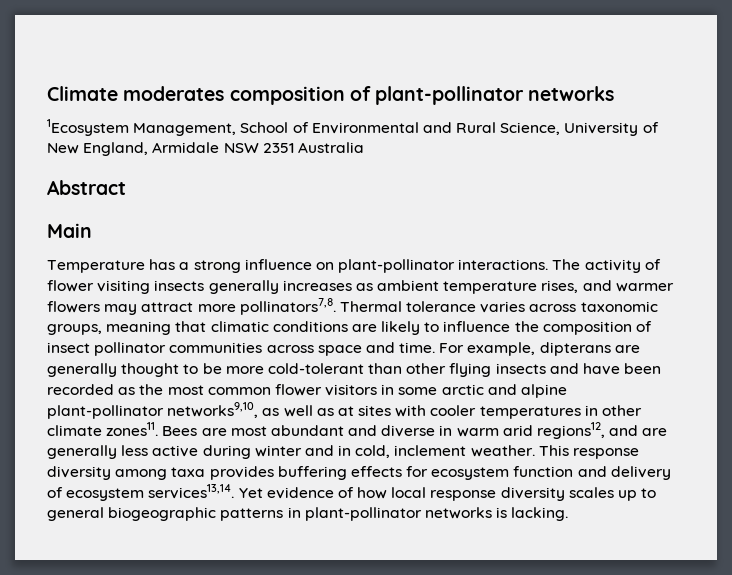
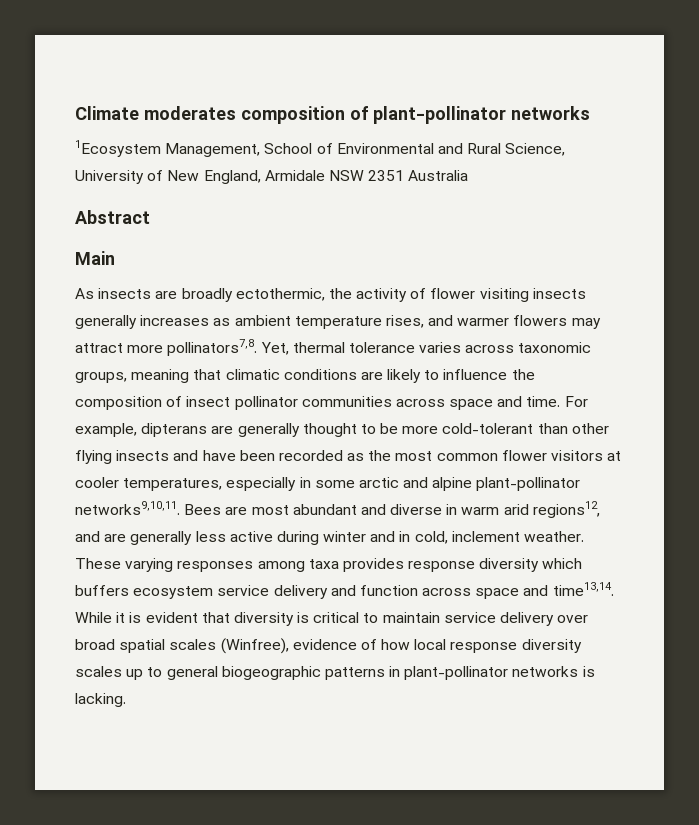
[47,259,581,273] Temperature has a strong influence on plant-pollinator interactions. The -> [75,288,352,302] As insects are broadly ectothermic, the
[339,301,402,312] Thermal -> [260,342,345,355] Yet, thermal
(378, 390) none -> [607,451,622,461] [75,477,297,491] at cooler temperatures, especially
[167,402,643,419] [47,422,159,436] networks9,10, as well as at sites with cooler temperatures in other climate zones11. -> [75,501,180,515] networks9,10,11.
[538,445,640,459] [47,466,671,480] [47,484,263,501] This response diversity among taxa provides buffering effects for ecosystem function and delivery of ecosystem services13,14. Yet -> [75,558,583,572] [75,582,614,599] [75,612,589,626] [75,638,289,654] These varying responses among taxa provides response diversity which buffers ecosystem service delivery and function across space and time13,14. While it is evident that diversity is critical to maintain service delivery over broad spatial scales (Winfree),

